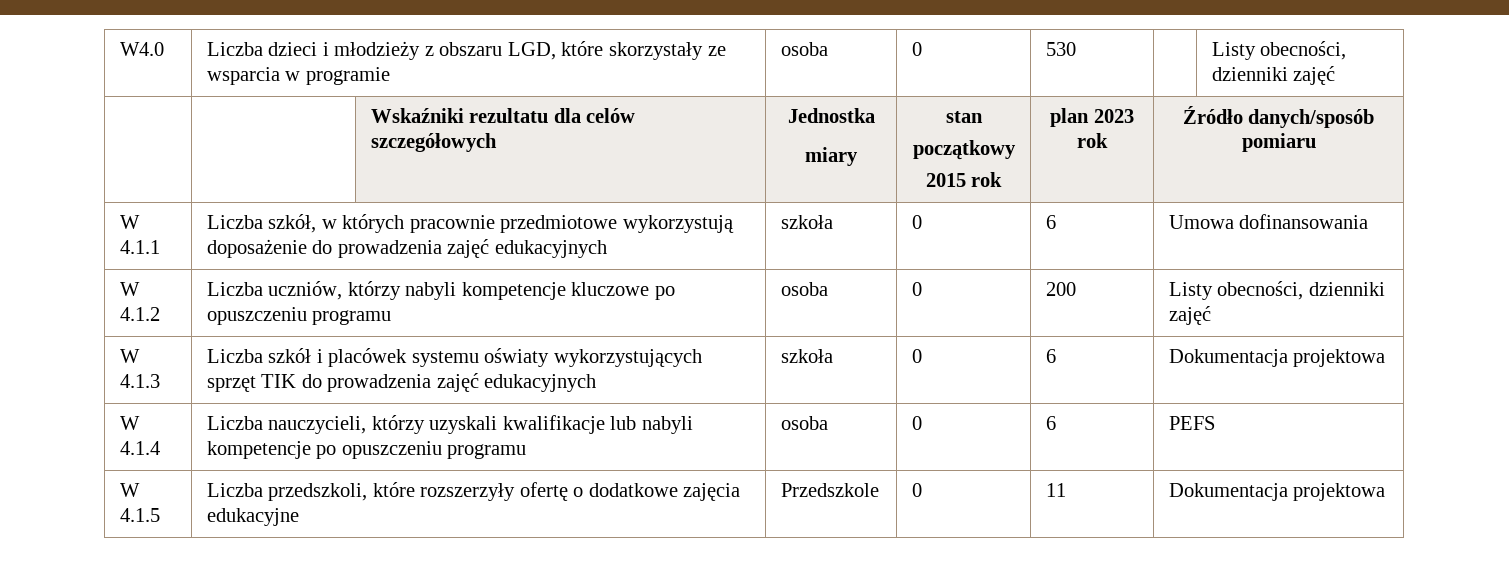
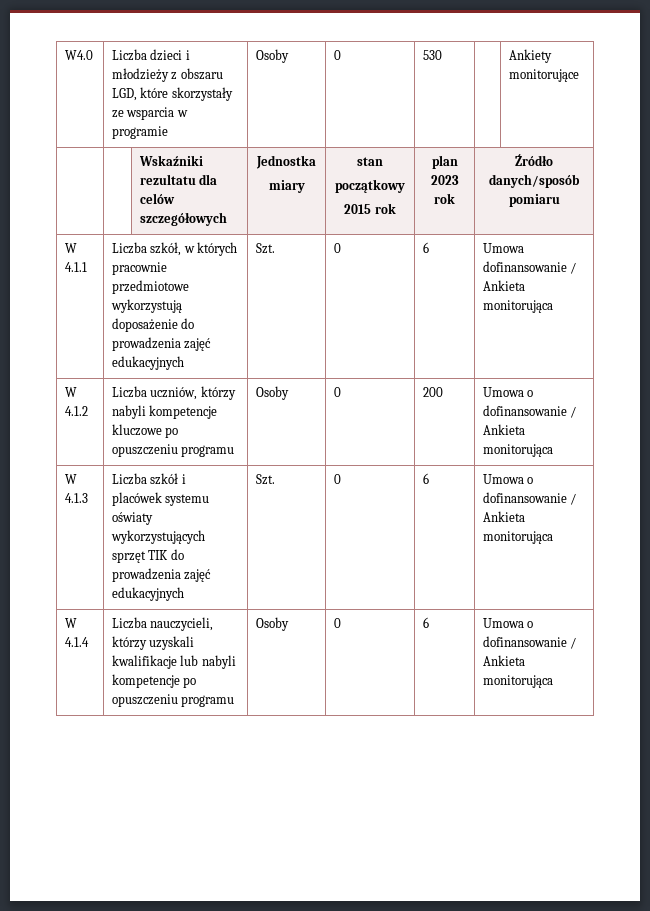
[780,42,828,56] osoba -> [255,49,289,63] Osoby
[1211,41,1347,60] [1211,66,1336,85] Listy obecności, dzienniki zajęć -> [508,49,552,63] [508,69,579,82] Ankiety monitorujące
[780,215,833,229] [911,215,922,229] [1045,215,1056,229] [1168,214,1369,229] szkoła | 0 | 6 | Umowa dofinansowania -> [255,243,275,254] [333,243,341,253] [422,242,429,253] [482,243,524,253] [482,261,577,274] [482,280,525,291] [482,300,553,313] Szt. | 0 | 6 | Umowa dofinansowanie / Ankieta monitorująca
[780,282,828,296] osoba -> [255,386,289,400] Osoby
[1168,281,1385,300] [1168,306,1211,325] Listy obecności, dzienniki zajęć -> [482,387,534,397] [482,405,577,418] [482,424,525,435] [482,444,553,457] Umowa o dofinansowanie / Ankieta monitorująca
[780,349,833,363] [911,349,922,363] [1045,349,1056,363] [1168,349,1386,367] szkoła | 0 | 6 | Dokumentacja projektowa -> [255,474,275,485] [333,474,341,484] [422,473,429,484] [482,474,534,484] [482,492,577,505] [482,511,525,522] [482,531,553,544] Szt. | 0 | 6 | Umowa o dofinansowanie / Ankieta monitorująca
[780,416,828,430] [911,416,922,430] [1045,416,1056,430] [1168,416,1215,430] [119,483,140,497] [119,508,160,522] [206,482,741,501] [206,508,299,526] [780,483,879,497] [911,483,922,497] [1045,483,1066,497] [1168,483,1386,501] osoba | 0 | 6 | PEFS // W 4.1.5 | Liczba przedszkoli, które rozszerzyły ofertę o dodatkowe zajęcia edukacyjne | Przedszkole | 0 | 11 | Dokumentacja projektowa -> [255,617,289,631] [333,618,341,628] [422,617,429,628] [482,618,534,628] [482,636,577,649] [482,655,525,666] [482,675,553,688] Osoby | 0 | 6 | Umowa o dofinansowanie / Ankieta monitorująca

